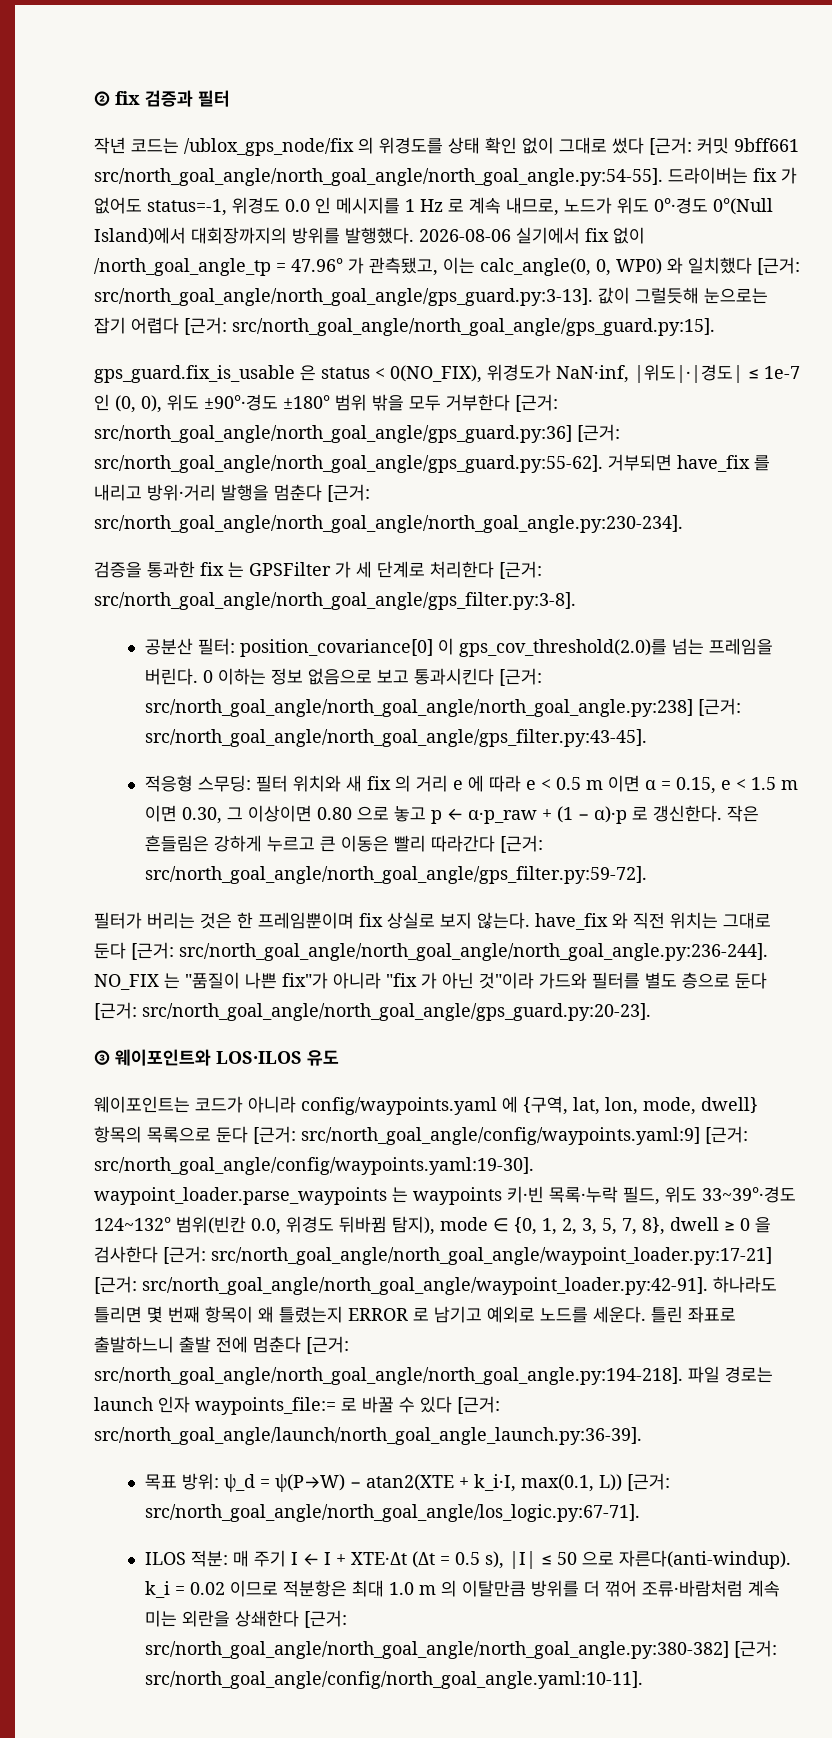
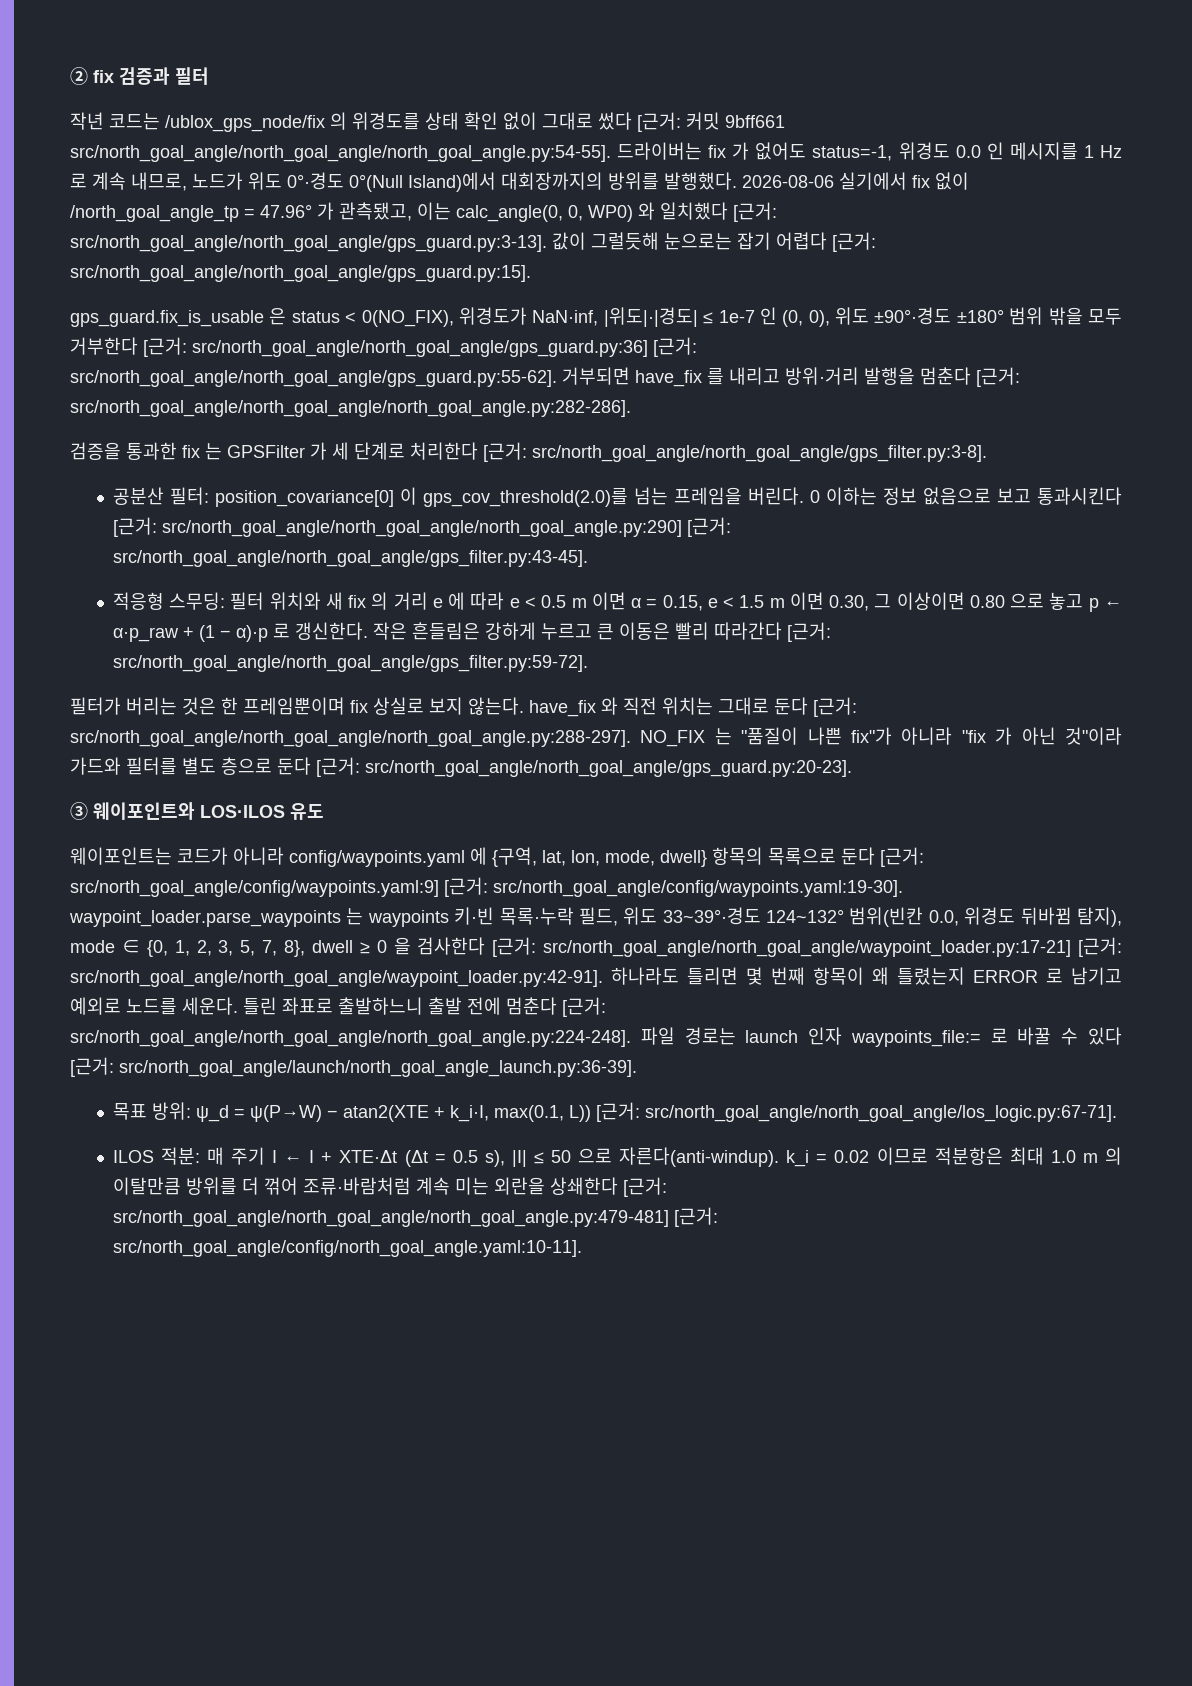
[94,515,683,533] src/north_goal_angle/north_goal_angle/north_goal_angle.py:230-234]. -> [70,400,631,417] src/north_goal_angle/north_goal_angle/north_goal_angle.py:282-286].
[144,699,693,717] src/north_goal_angle/north_goal_angle/north_goal_angle.py:238] -> [161,520,682,537] src/north_goal_angle/north_goal_angle/north_goal_angle.py:290]
[179,943,768,961] src/north_goal_angle/north_goal_angle/north_goal_angle.py:236-244]. -> [70,730,631,747] src/north_goal_angle/north_goal_angle/north_goal_angle.py:288-297].
[94,1367,683,1385] src/north_goal_angle/north_goal_angle/north_goal_angle.py:194-218]. -> [70,1030,631,1047] src/north_goal_angle/north_goal_angle/north_goal_angle.py:224-248].
[144,1641,729,1659] src/north_goal_angle/north_goal_angle/north_goal_angle.py:380-382] -> [112,1210,669,1227] src/north_goal_angle/north_goal_angle/north_goal_angle.py:479-481]

